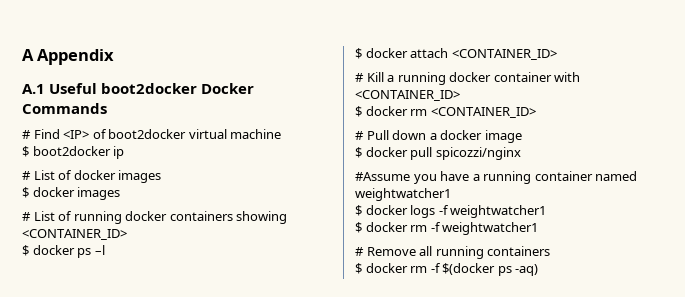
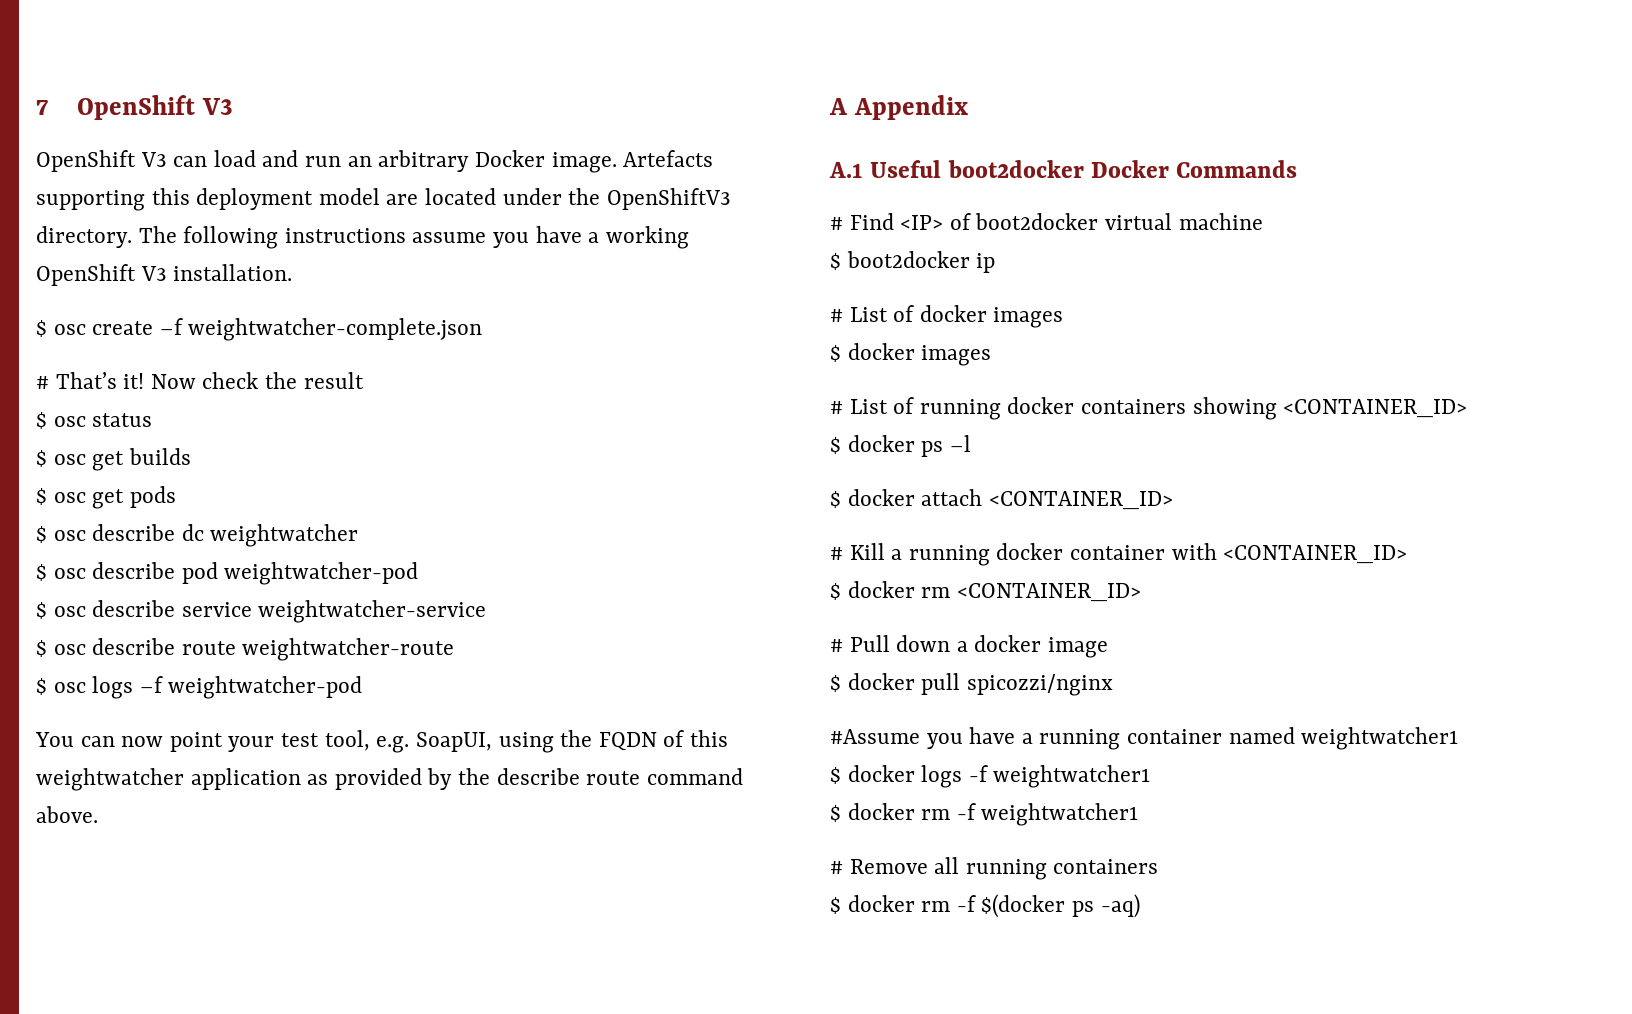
(22, 55) none -> [36,95,234,120] [36,150,714,173] [36,188,731,211] [36,226,689,249] [36,264,293,286] [36,318,483,341] [36,372,364,389] [36,412,153,429] [36,448,191,471] [36,486,176,509] [36,524,359,547] [36,562,419,585] [36,600,487,623] [36,638,455,661] [36,676,363,699] [35,730,728,753] [36,768,743,791] [36,806,98,823] 7 OpenShift V3 // OpenShift V3 can load and run an arbitrary Docker image. Artefacts supporting this deployment model are located under the OpenShiftV3 directory. The following instructions assume you have a working OpenShift V3 installation. // $ osc create –f weightwatcher-complete.json // # That’s it! Now check the result // $ osc status // $ osc get builds // $ osc get pods // $ osc describe dc weightwatcher // $ osc describe pod weightwatcher-pod // $ osc describe service weightwatcher-service // $ osc describe route weightwatcher-route // $ osc logs –f weightwatcher-pod // You can now point your test tool, e.g. SoapUI, using the FQDN of this weightwatcher application as provided by the describe route command above. //

